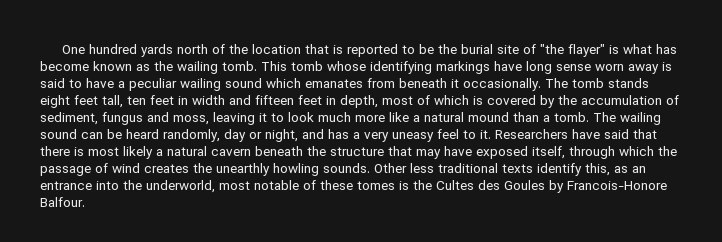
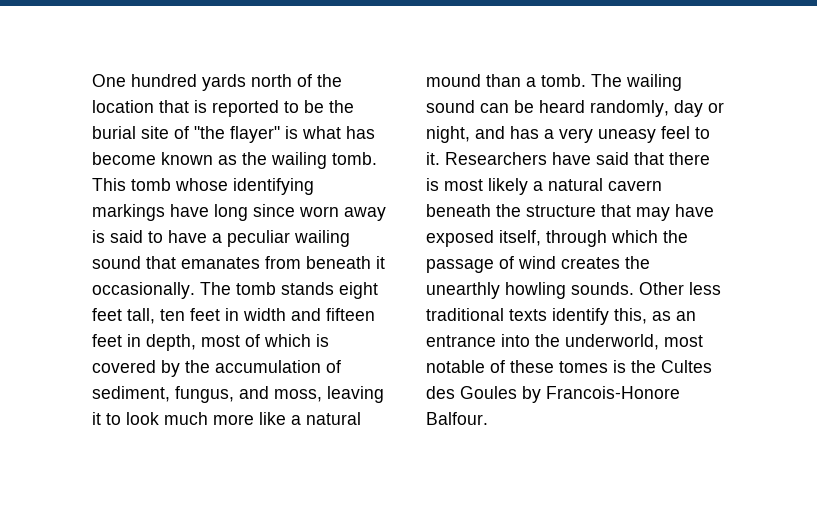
[556,64,591,71] sense -> [253,204,295,217] since
[266,78,301,88] which -> [146,256,176,269] that
[102,112,143,125] fungus -> [175,386,234,403] fungus,

